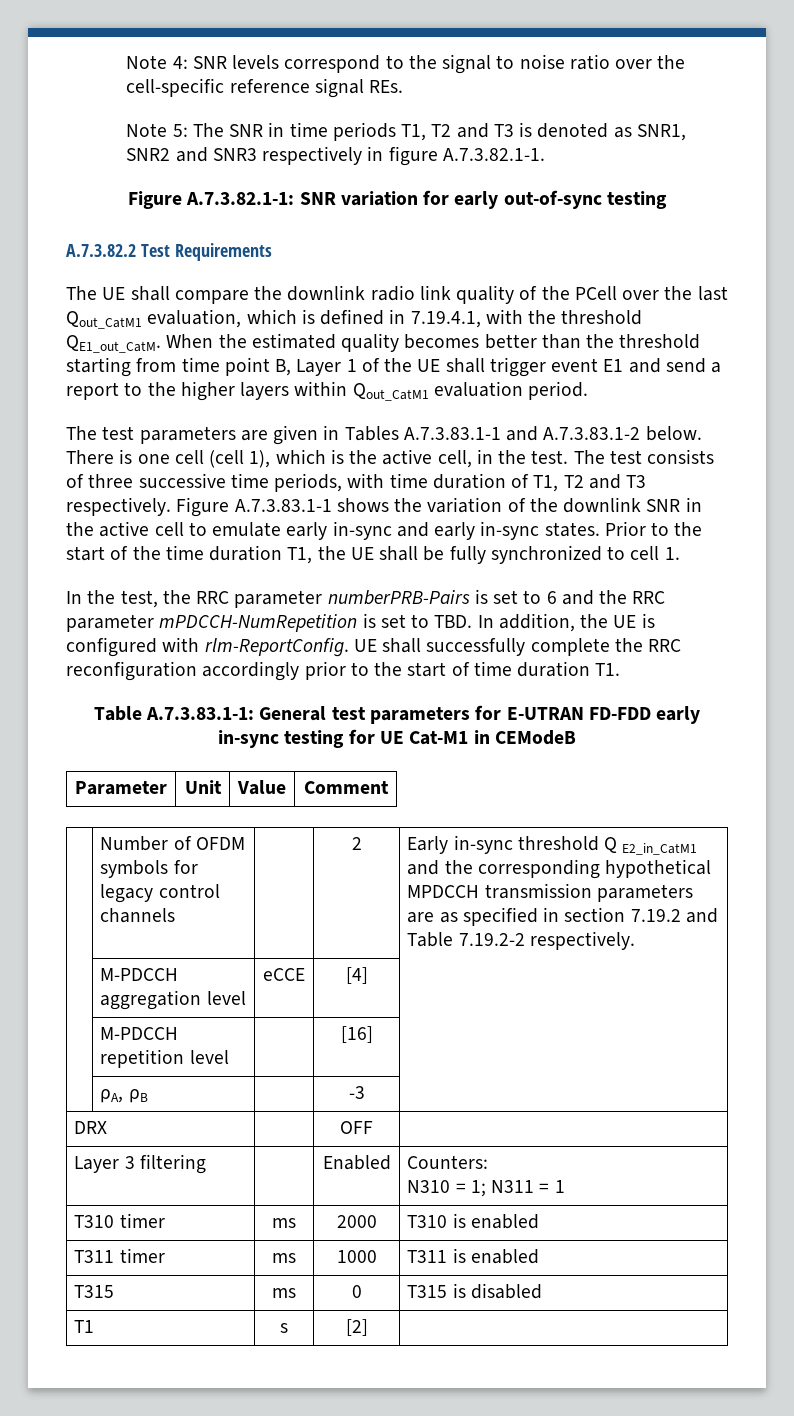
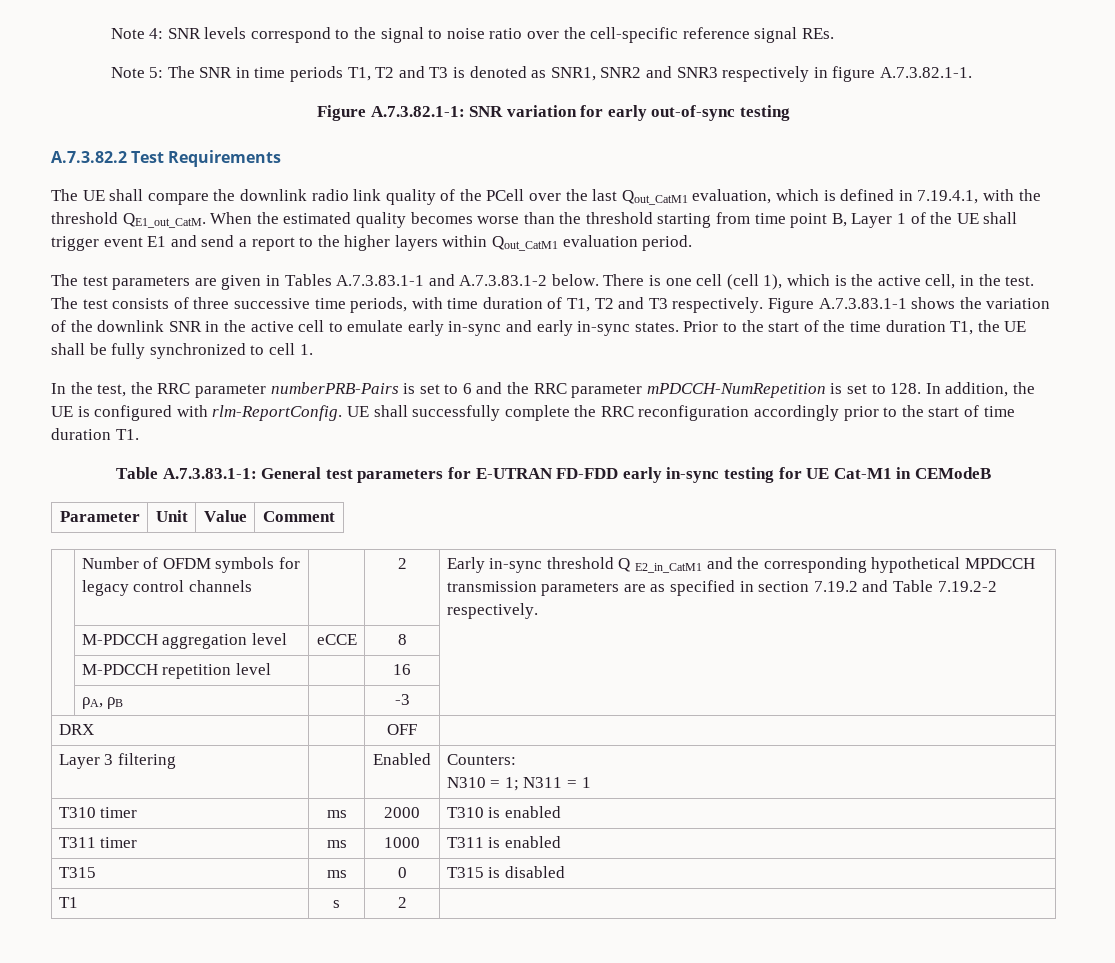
[484,334,537,349] better -> [477,216,520,224] worse
[434,615,473,628] TBD. -> [890,383,922,394] 128.
[345,967,368,984] [4] -> [397,634,407,645] 8
[340,1026,373,1043] [16] -> [393,664,411,675] 16
[345,1319,368,1336] [2] -> [397,897,407,908] 2

